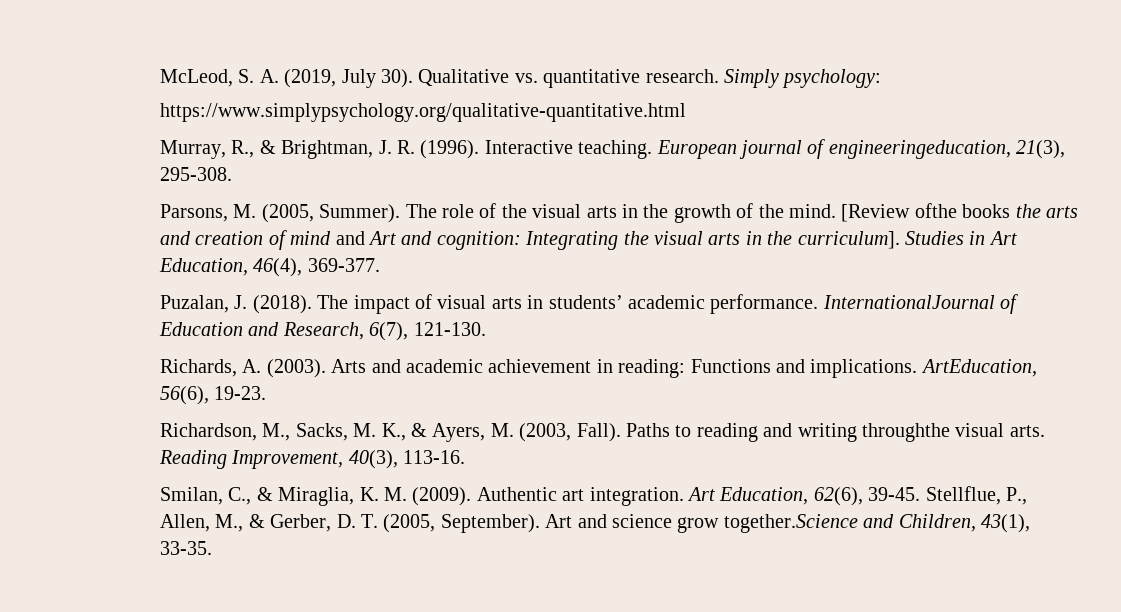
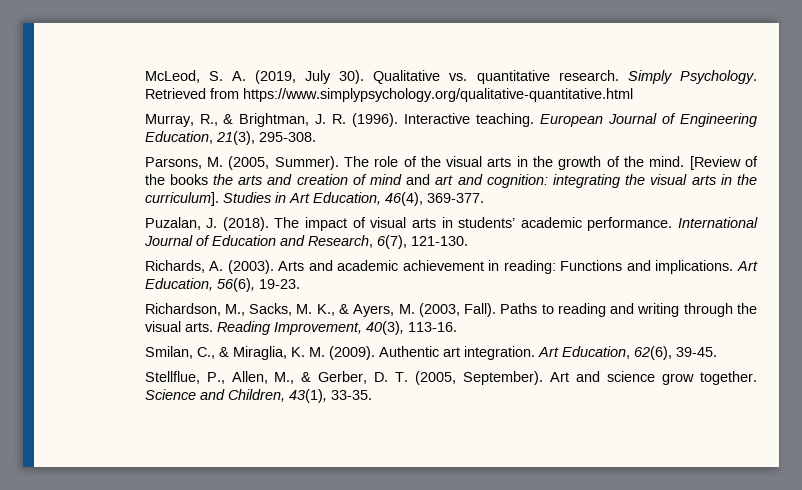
[782,69,882,88] psychology: // -> [680,70,757,84] [144,88,239,99] Psychology. Retrieved from
[738,139,1011,159] journal of engineeringeducation, -> [608,113,758,127] [144,131,213,144] Journal of Engineering Education,
[914,203,957,218] ofthe -> [745,156,758,167] [144,174,165,185] of the
[367,231,396,245] Art -> [435,175,454,185] art
[525,231,619,250] Integrating -> [552,174,620,188] integrating
[822,295,995,309] InternationalJournal -> [678,217,758,228] [143,235,193,246] International Journal
[920,359,1037,377] ArtEducation, -> [736,261,758,271] [144,278,213,291] Art Education,
[861,423,950,442] throughthe -> [683,303,757,317] through the
(921, 494) none -> (717, 352) //
[723,514,858,533] together.Science -> [700,371,758,385] [144,389,196,400] together. Science

